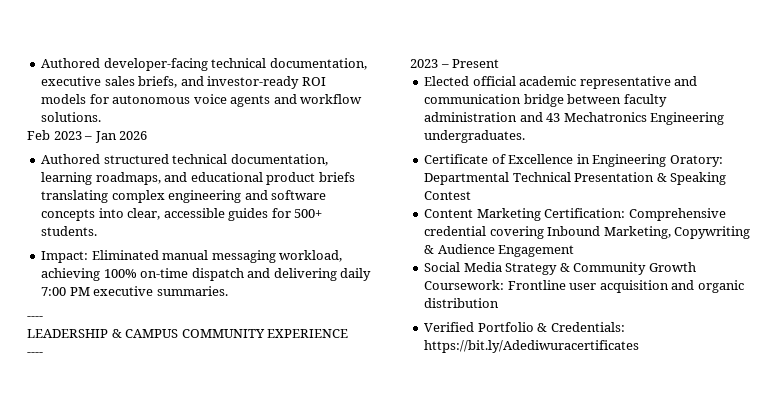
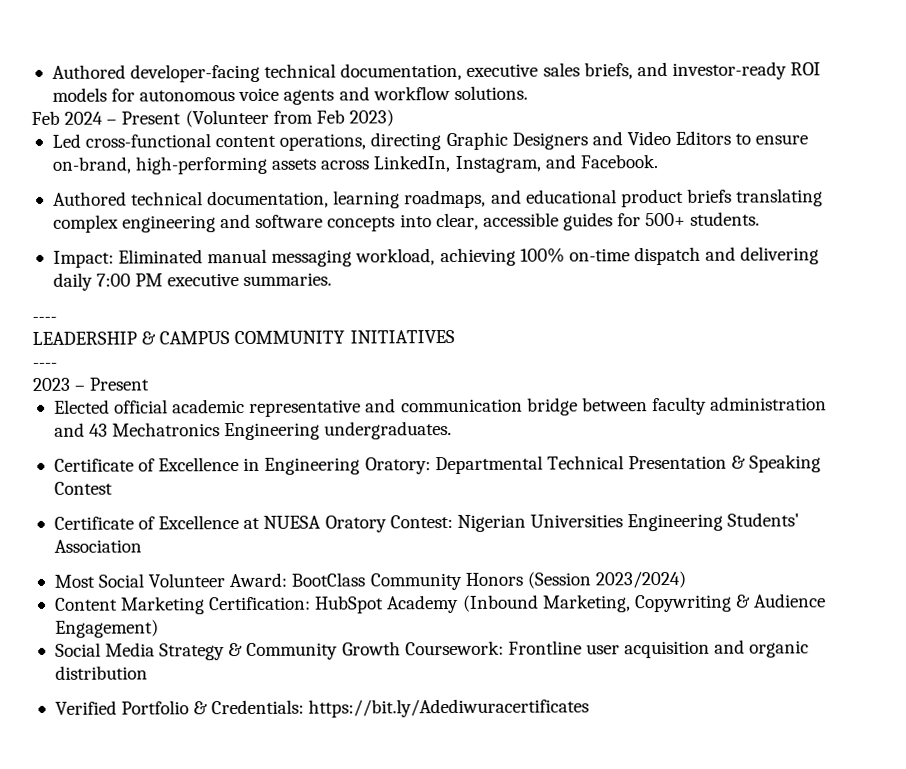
[53,131,148,143] [41,154,169,164] 2023 – Jan 2026 // Authored structured -> [64,109,394,128] [51,130,809,151] [51,154,658,175] [52,191,127,206] 2024 – Present (Volunteer from Feb 2023) // Led cross-functional content operations, directing Graphic Designers and Video Editors to ensure on-brand, high-performing assets across LinkedIn, Instagram, and Facebook. // Authored
[267,329,349,338] EXPERIENCE -> [349,329,455,344] INITIATIVES
(472, 195) none -> [53,512,801,533] [53,539,142,553] [53,570,686,591] // Certificate of Excellence at NUESA Oratory Contest: Nigerian Universities Engineering Students' Association // Most Social Volunteer Award: BootClass Community Honors (Session 2023/2024)
[628,208,726,221] [424,226,601,239] Comprehensive credential covering Inbound -> [314,594,539,614] HubSpot Academy (Inbound
[498,245,575,257] Engagement -> [54,619,159,638] Engagement)

